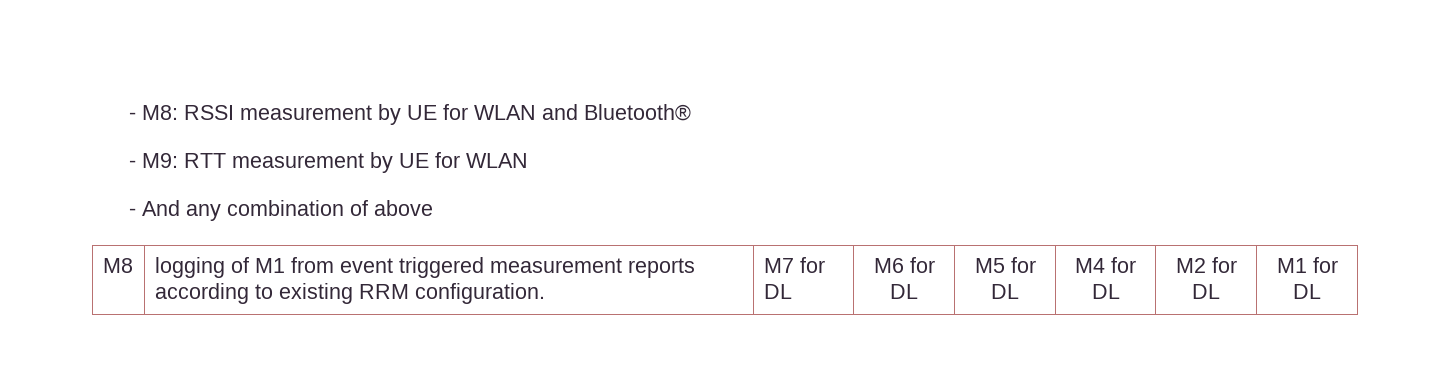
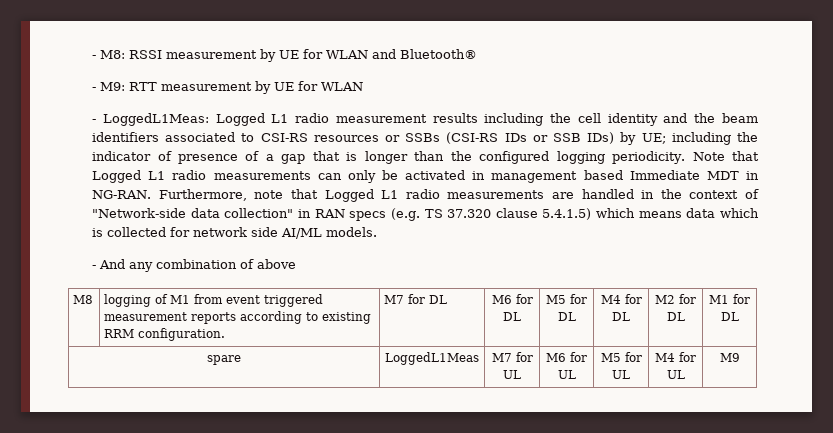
(529, 160) none -> [92,113,759,126] [92,132,758,145] [92,151,759,164] [92,170,760,183] [92,189,760,202] [92,208,759,221] [92,227,378,239] // - LoggedL1Meas: Logged L1 radio measurement results including the cell identity and the beam identifiers associated to CSI-RS resources or SSBs (CSI-RS IDs or SSB IDs) by UE; including the indicator of presence of a gap that is longer than the configured logging periodicity. Note that Logged L1 radio measurements can only be activated in management based Immediate MDT in NG-RAN. Furthermore, note that Logged L1 radio measurements are handled in the context of "Network-side data collection" in RAN specs (e.g. TS 37.320 clause 5.4.1.5) which means data which is collected for network side AI/ML models.
(1321, 291) none -> [207,355,241,365] [385,352,479,365] [491,352,533,362] [503,370,521,379] [546,352,587,362] [557,370,576,379] [600,352,642,362] [612,370,630,379] [655,352,696,362] [666,370,685,379] [719,353,740,362] // spare | LoggedL1Meas | M7 for UL | M6 for UL | M5 for UL | M4 for UL | M9

